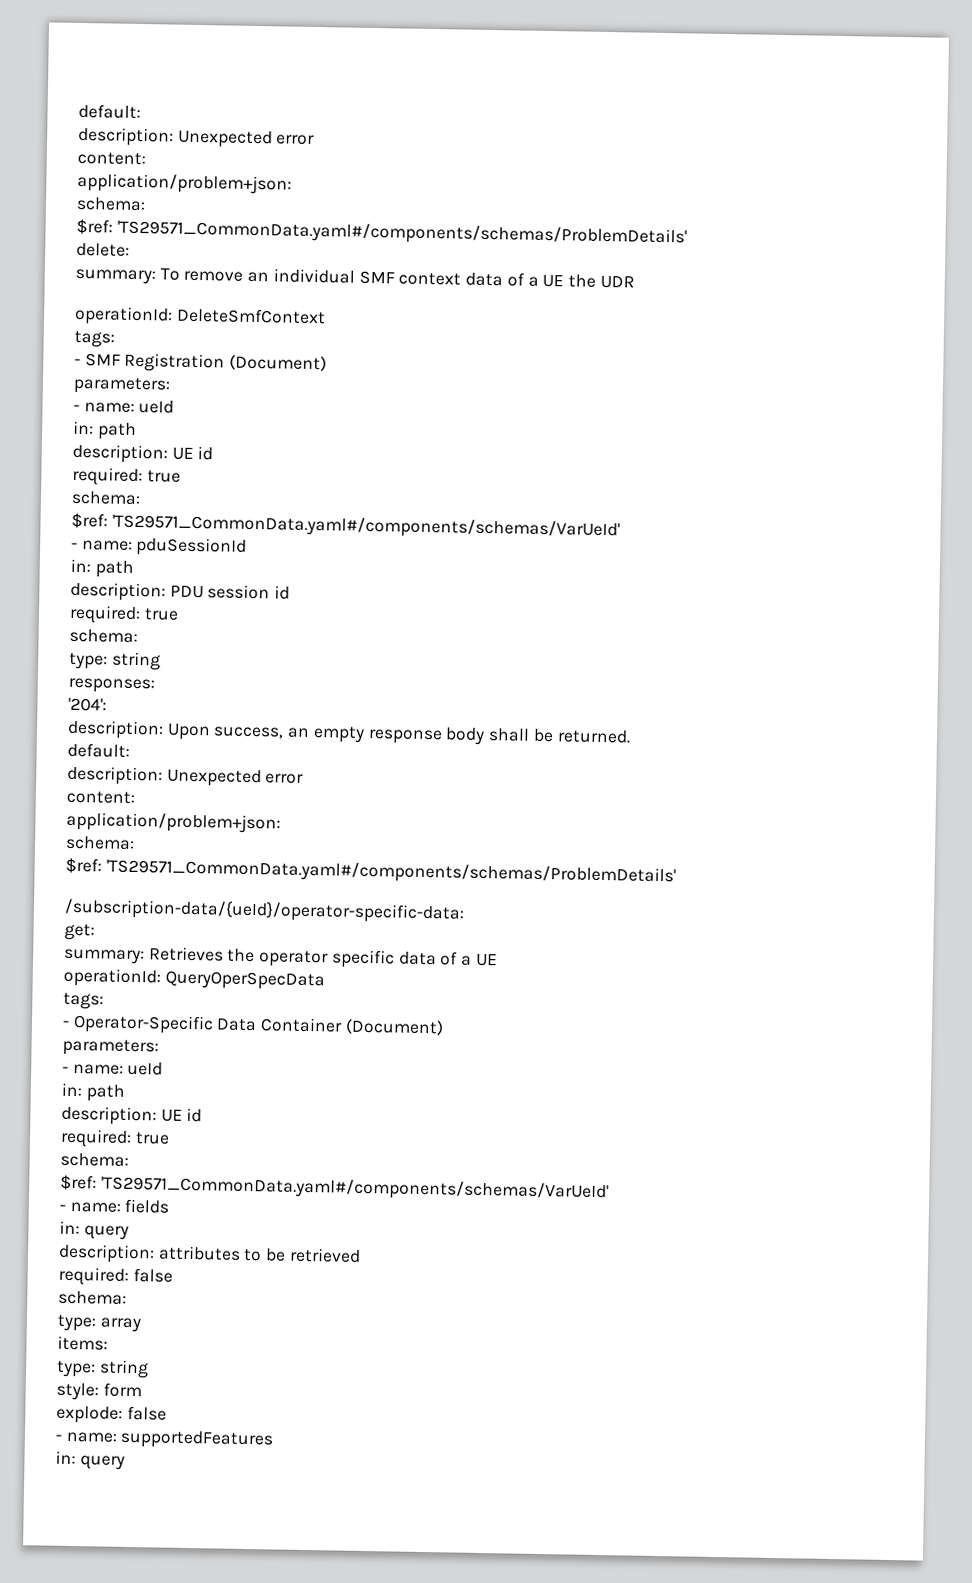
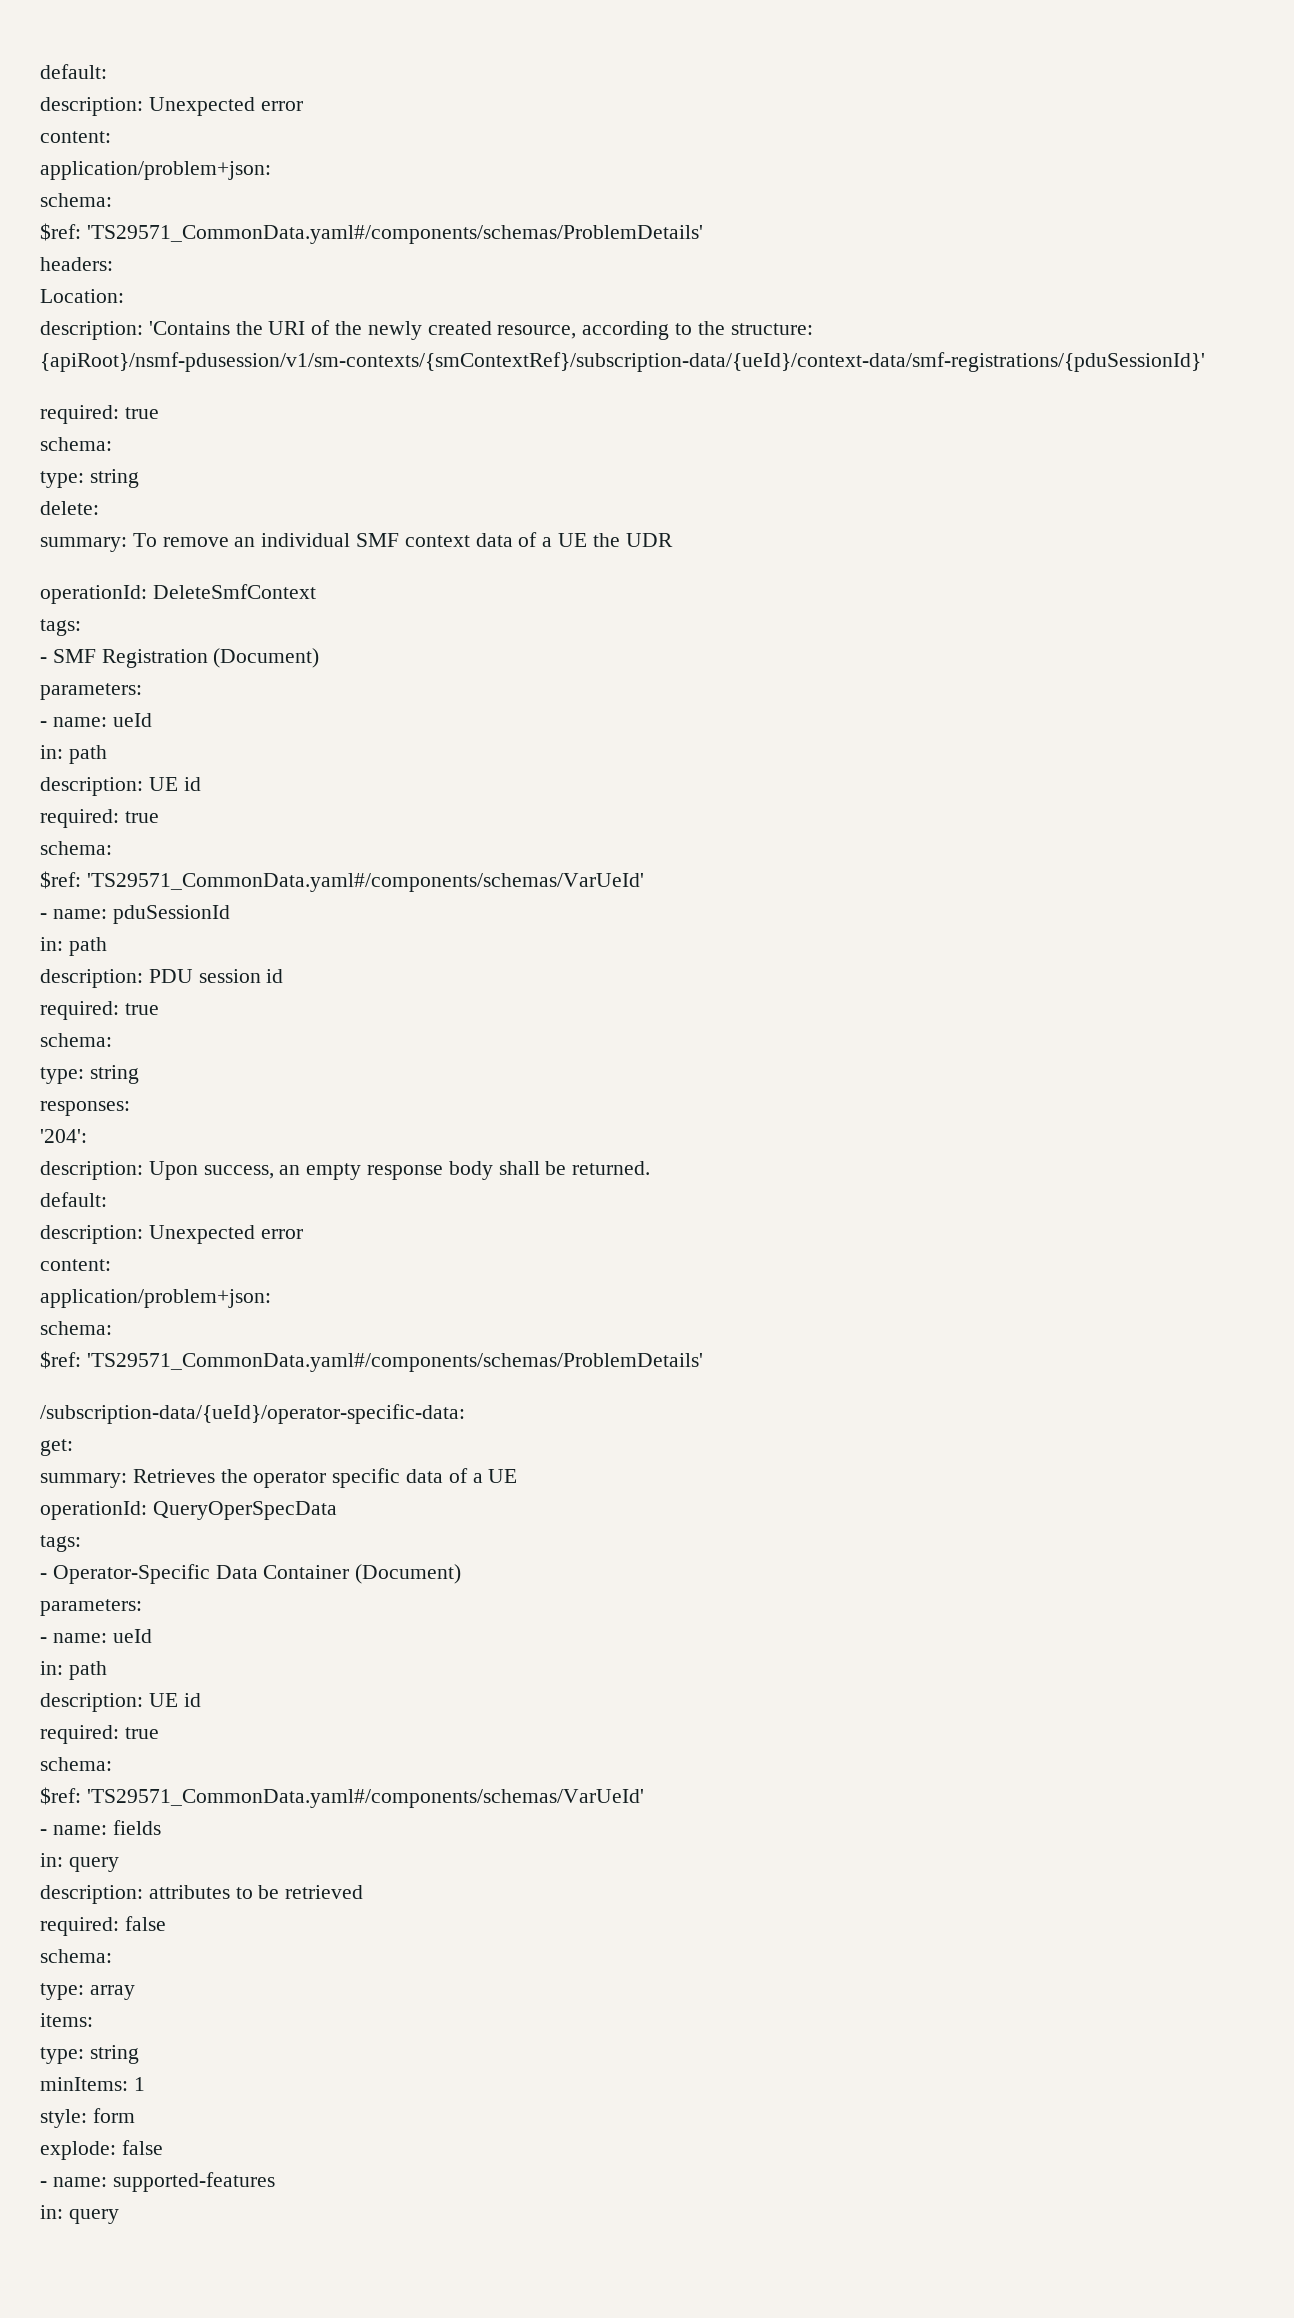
[78,103,141,119] [77,126,316,149] [77,151,146,166] [77,172,292,195] [76,196,146,212] [76,218,687,248] default: // description: Unexpected error // content: // application/problem+json: // schema: // $ref: 'TS29571_CommonData.yaml#/components/schemas/ProblemDetails' -> [40,64,107,79] [40,97,303,116] [40,131,111,143] [40,161,271,180] [40,193,112,207] [40,223,703,244] [40,257,113,271] [40,289,124,303] [40,320,813,340] [40,352,1205,372] [40,405,159,424] [40,437,112,451] [40,469,139,488] default: // description: Unexpected error // content: // application/problem+json: // schema: // $ref: 'TS29571_CommonData.yaml#/components/schemas/ProblemDetails' // headers: // Location: // description: 'Contains the URI of the newly created resource, according to the structure: {apiRoot}/nsmf-pdusession/v1/sm-contexts/{smContextRef}/subscription-data/{ueId}/context-data/smf-registrations/{pduSessionId}' // required: true // schema: // type: string
(149, 1369) none -> [40,2077,145,2091] // minItems: 1
[120,1429,275,1450] supportedFeatures -> [112,2172,275,2192] supported-features

